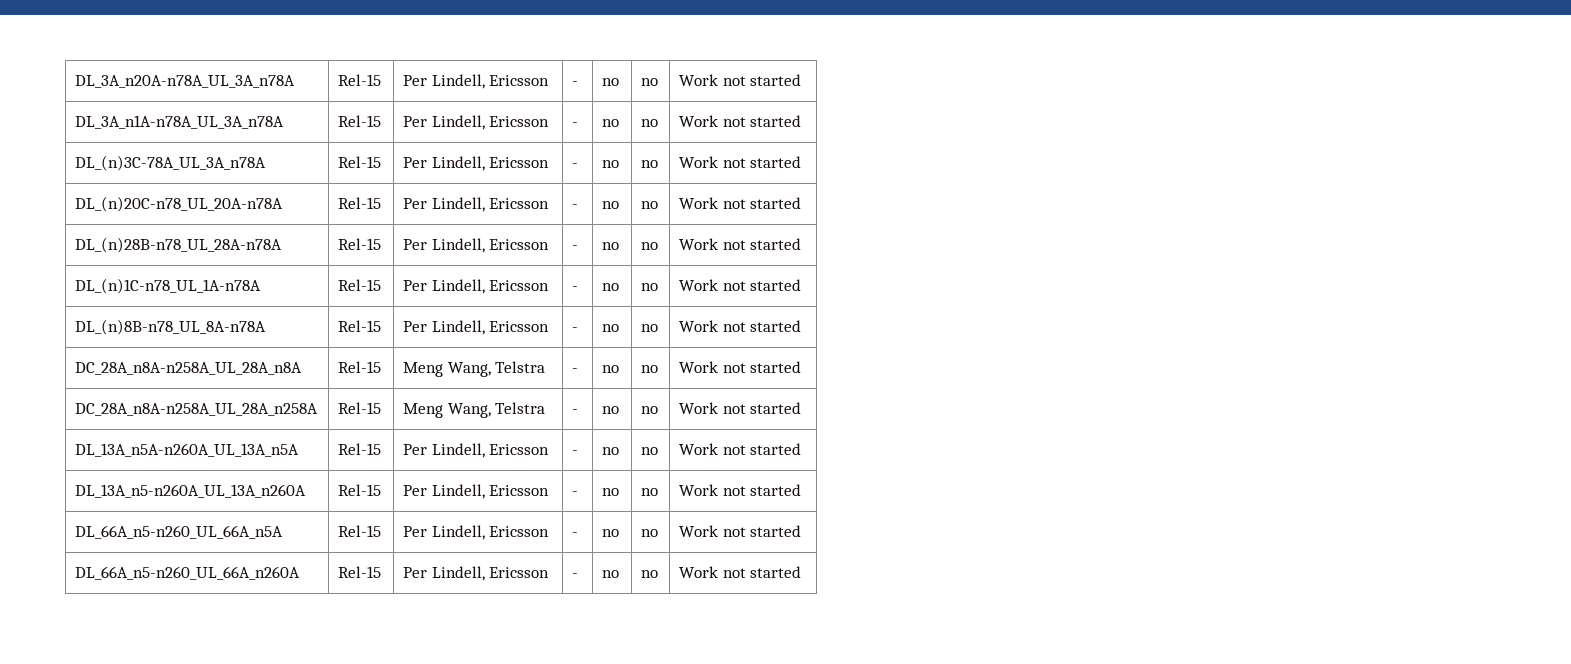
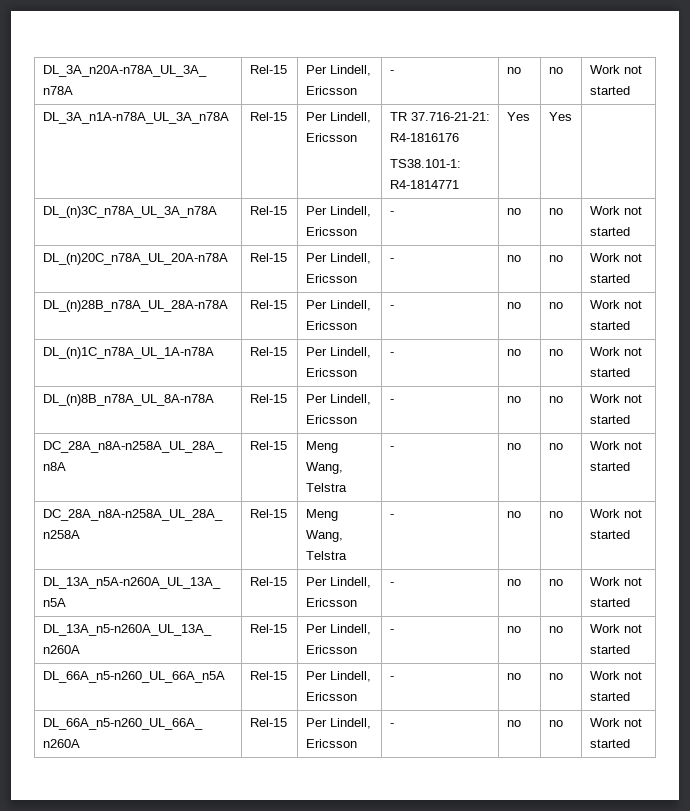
[572,122,579,127] [602,119,620,127] [641,119,659,127] [679,115,802,127] [75,155,267,171] - | no | no | Work not started // DL_(n)3C-78A_UL_3A_n78A -> [389,112,490,121] [389,133,459,142] [389,159,461,168] [389,180,459,189] [506,112,530,121] [548,112,572,121] [42,206,217,218] TR 37.716-21-21: R4-1816176 // TS38.101-1: R4-1814771 | Yes | Yes | // DL_(n)3C_n78A_UL_3A_n78A
[75,196,284,212] DL_(n)20C-n78_UL_20A-n78A -> [42,253,228,265] DL_(n)20C_n78A_UL_20A-n78A
[75,237,283,253] DL_(n)28B-n78_UL_28A-n78A -> [42,300,228,312] DL_(n)28B_n78A_UL_28A-n78A
[75,278,262,294] DL_(n)1C-n78_UL_1A-n78A -> [42,347,214,359] DL_(n)1C_n78A_UL_1A-n78A
[75,319,267,335] DL_(n)8B-n78_UL_8A-n78A -> [42,394,214,406] DL_(n)8B_n78A_UL_8A-n78A

